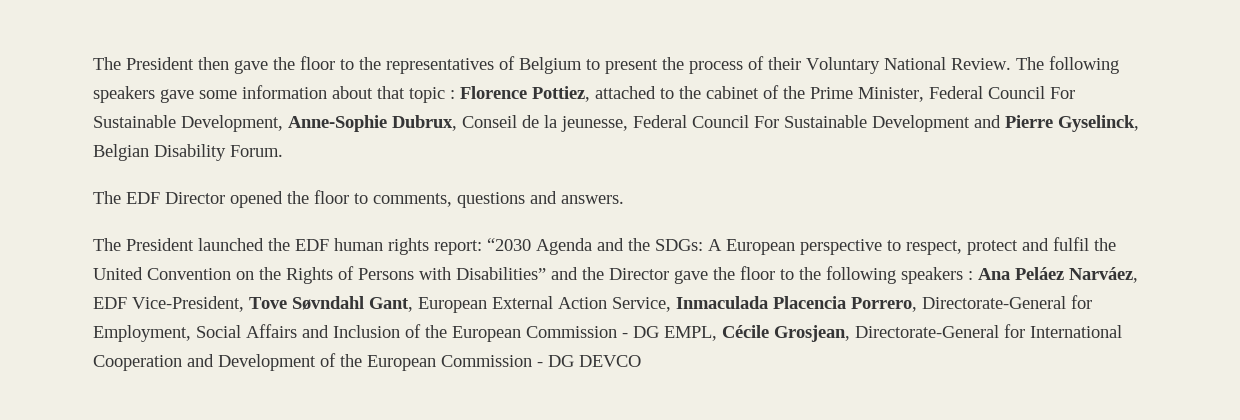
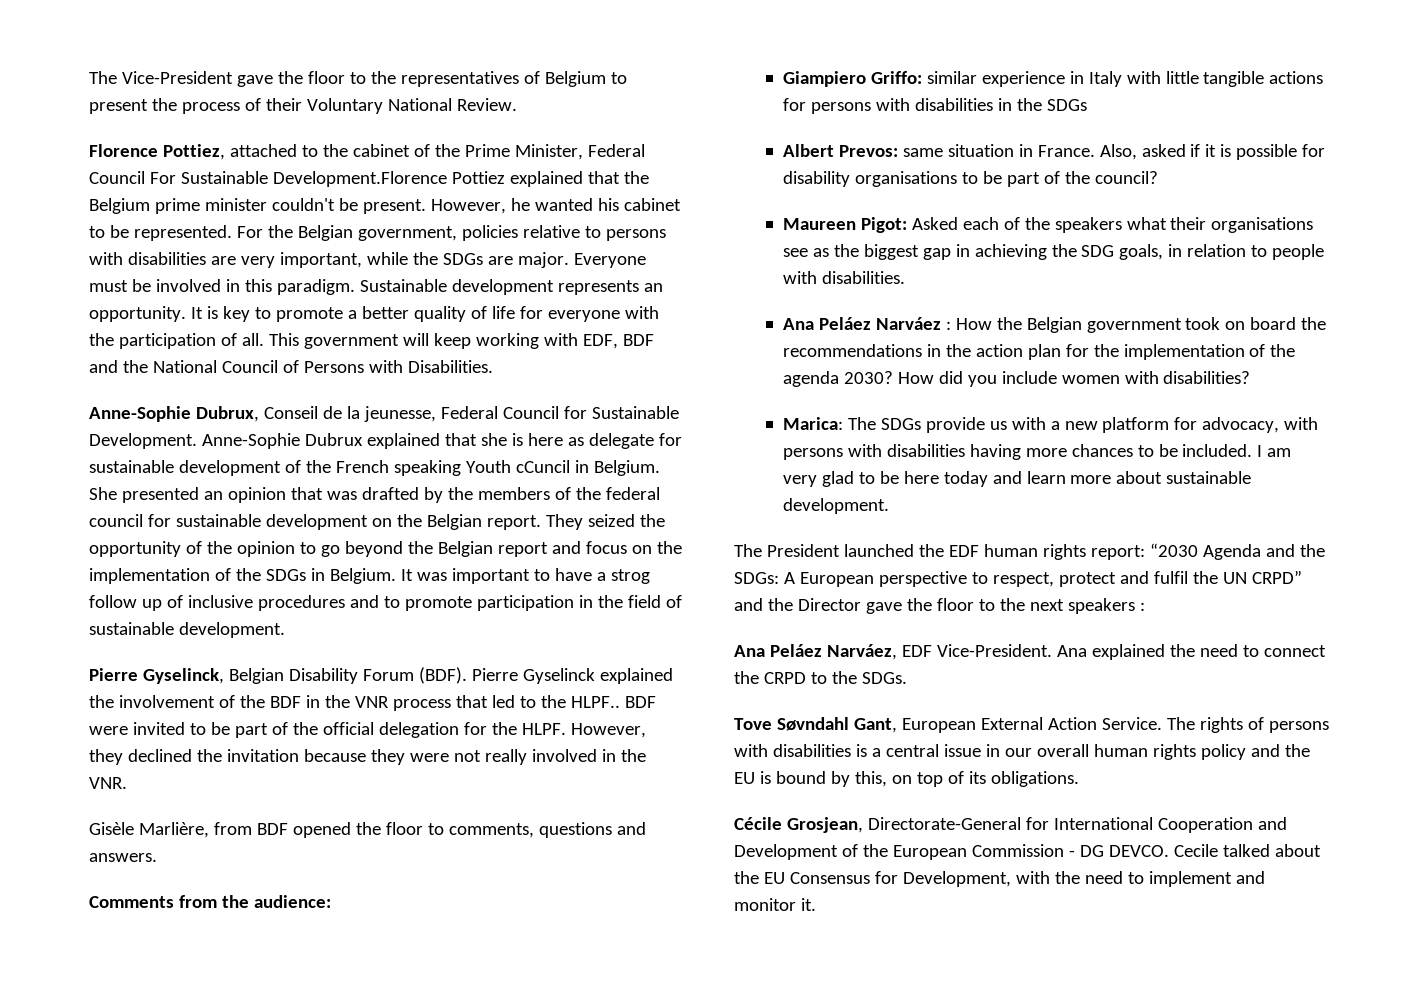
[93,57,229,70] The President then -> [89,71,233,84] The Vice-President
[1016,56,1119,74] [93,85,455,103] The following speakers gave some information about that topic : -> (517, 104) //
[181,115,283,132] Development, -> [272,171,649,187] [89,198,681,214] [89,225,666,241] [89,252,646,268] [89,279,663,295] [89,306,659,322] [89,333,654,349] [89,360,493,373] Development.Florence Pottiez explained that the Belgium prime minister couldn't be present. However, he wanted his cabinet to be represented. For the Belgian government, policies relative to persons with disabilities are very important, while the SDGs are major. Everyone must be involved in this paradigm. Sustainable development represents an opportunity. It is key to promote a better quality of life for everyone with the participation of all. This government will keep working with EDF, BDF and the National Council of Persons with Disabilities. //
[754,115,1139,132] [93,144,283,161] [93,191,225,204] For Sustainable Development and Pierre Gyselinck, Belgian Disability Forum. // The EDF Director -> [563,406,679,419] [89,433,682,449] [89,460,660,476] [89,487,660,503] [89,514,665,530] [89,541,682,557] [89,568,650,584] [89,595,682,611] [89,622,285,638] [89,667,673,684] [89,695,656,711] [89,722,646,738] [89,749,646,765] [89,777,127,789] [89,822,288,838] for Sustainable Development. Anne-Sophie Dubrux explained that she is here as delegate for sustainable development of the French speaking Youth cCuncil in Belgium. She presented an opinion that was drafted by the members of the federal council for sustainable development on the Belgian report. They seized the opportunity of the opinion to go beyond the Belgian report and focus on the implementation of the SDGs in Belgium. It was important to have a strog follow up of inclusive procedures and to promote participation in the field of sustainable development. // Pierre Gyselinck, Belgian Disability Forum (BDF). Pierre Gyselinck explained the involvement of the BDF in the VNR process that led to the HLPF.. BDF were invited to be part of the official delegation for the HLPF. However, they declined the invitation because they were not really involved in the VNR. // Gisèle Marlière, from BDF
(624, 199) none -> [89,895,331,908] [782,71,1324,87] [782,98,1087,114] [782,144,1326,160] [782,171,1158,187] [782,217,1314,233] [782,244,1325,260] [782,271,905,284] [782,317,1327,333] [782,344,1296,360] [782,371,1251,387] [782,417,1319,433] [782,444,1292,460] [782,471,1252,487] [782,498,889,514] // Comments from the audience: // Giampiero Griffo: similar experience in Italy with little tangible actions for persons with disabilities in the SDGs // Albert Prevos: same situation in France. Also, asked if it is possible for disability organisations to be part of the council? // Maureen Pigot: Asked each of the speakers what their organisations see as the biggest gap in achieving the SDG goals, in relation to people with disabilities. // Ana Peláez Narváez : How the Belgian government took on board the recommendations in the action plan for the implementation of the agenda 2030? How did you include women with disabilities? // Marica: The SDGs provide us with a new platform for advocacy, with persons with disabilities having more chances to be included. I am very glad to be here today and learn more about sustainable development.
[93,266,546,284] United Convention on the Rights of Persons with Disabilities” -> [1222,570,1302,584] UN CRPD”
[826,266,896,284] following -> [1029,599,1064,611] next
(973, 275) none -> (1145, 606) //
[132,296,244,312] Vice-President, -> [936,644,1326,660] [734,671,907,684] Vice-President. Ana explained the need to connect the CRPD to the SDGs. //
[612,295,1092,312] [93,324,717,342] Service, Inmaculada Placencia Porrero, Directorate-General for Employment, Social Affairs and Inclusion of the European Commission - DG EMPL, -> [1101,717,1329,733] [734,744,1310,760] [734,771,1079,787] Service. The rights of persons with disabilities is a central issue in our overall human rights policy and the EU is bound by this, on top of its obligations. //
[579,355,641,367] DEVCO -> [1108,844,1321,857] [734,871,1265,887] [734,898,816,911] DEVCO. Cecile talked about the EU Consensus for Development, with the need to implement and monitor it.

